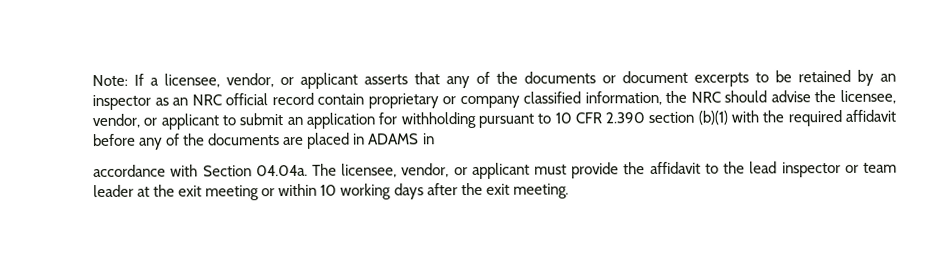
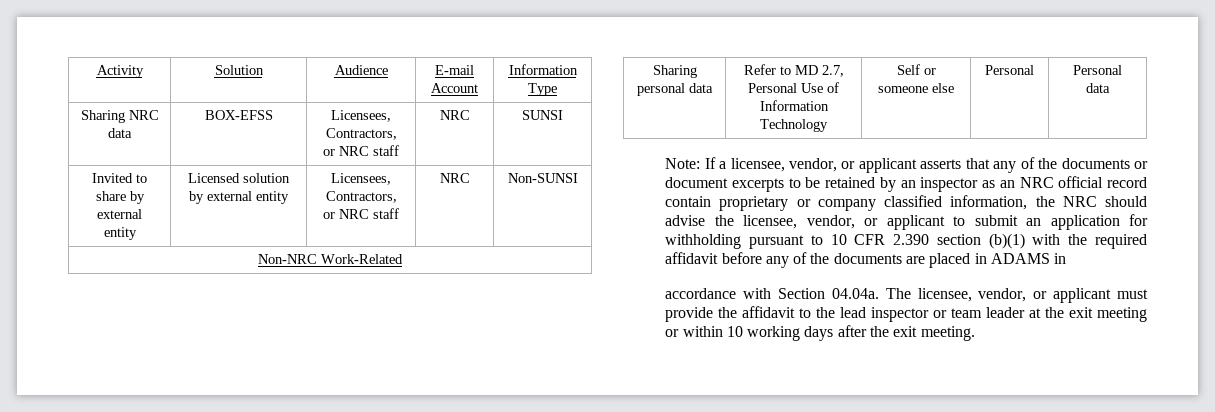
(92, 80) none -> [96,65,144,78] [214,65,264,75] [334,65,388,75] [435,65,474,75] [431,83,478,93] [508,64,578,75] [528,83,557,96] [80,110,159,123] [108,128,132,138] [204,110,273,120] [331,110,391,122] [325,128,397,140] [323,145,399,156] [439,110,470,120] [522,110,563,120] [92,173,147,183] [95,191,145,204] [97,209,142,219] [103,227,137,240] [188,173,290,183] [189,191,289,204] [331,173,391,185] [325,191,397,203] [323,208,399,219] [439,173,470,183] [507,173,578,183] [258,254,403,264] [652,65,697,78] [637,83,713,96] [743,64,844,77] [748,82,839,93] [759,100,829,111] [760,119,828,132] [896,64,936,75] [878,83,954,93] [985,65,1034,75] [1073,65,1122,75] [1086,83,1110,93] Activity | Solution | Audience | E-mail Account | Information Type // Sharing NRC data | BOX-EFSS | Licensees, Contractors, or NRC staff | NRC | SUNSI // Invited to share by external entity | Licensed solution by external entity | Licensees, Contractors, or NRC staff | NRC | Non-SUNSI // Non-NRC Work-Related // Sharing personal data | Refer to MD 2.7, Personal Use of Information Technology | Self or someone else | Personal | Personal data //

